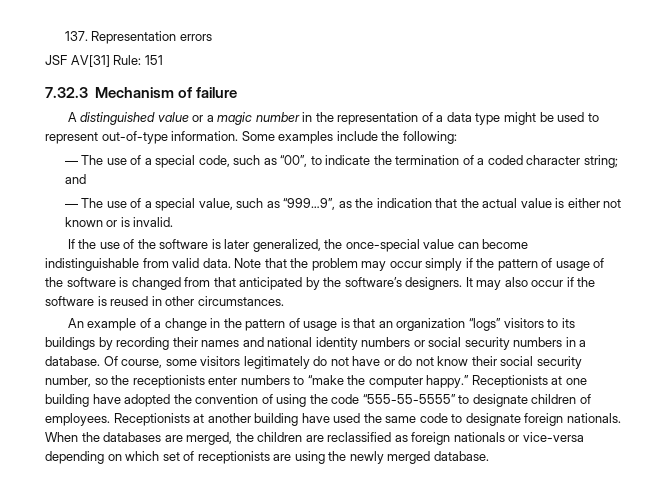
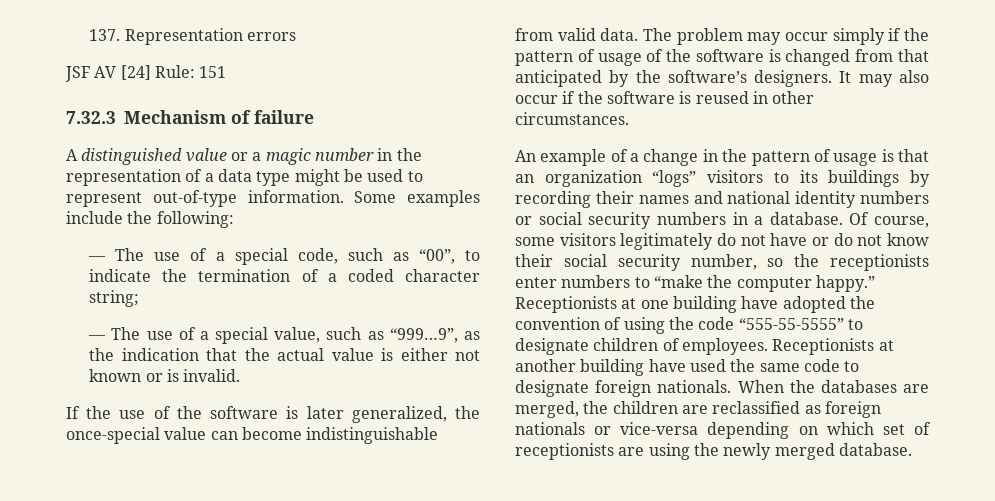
[70,55,110,67] AV[31] -> [94,65,151,80] AV [24]
[64,174,86,184] and -> (140, 298) none
[234,258,309,268] Note that the -> [643,28,672,41] The

